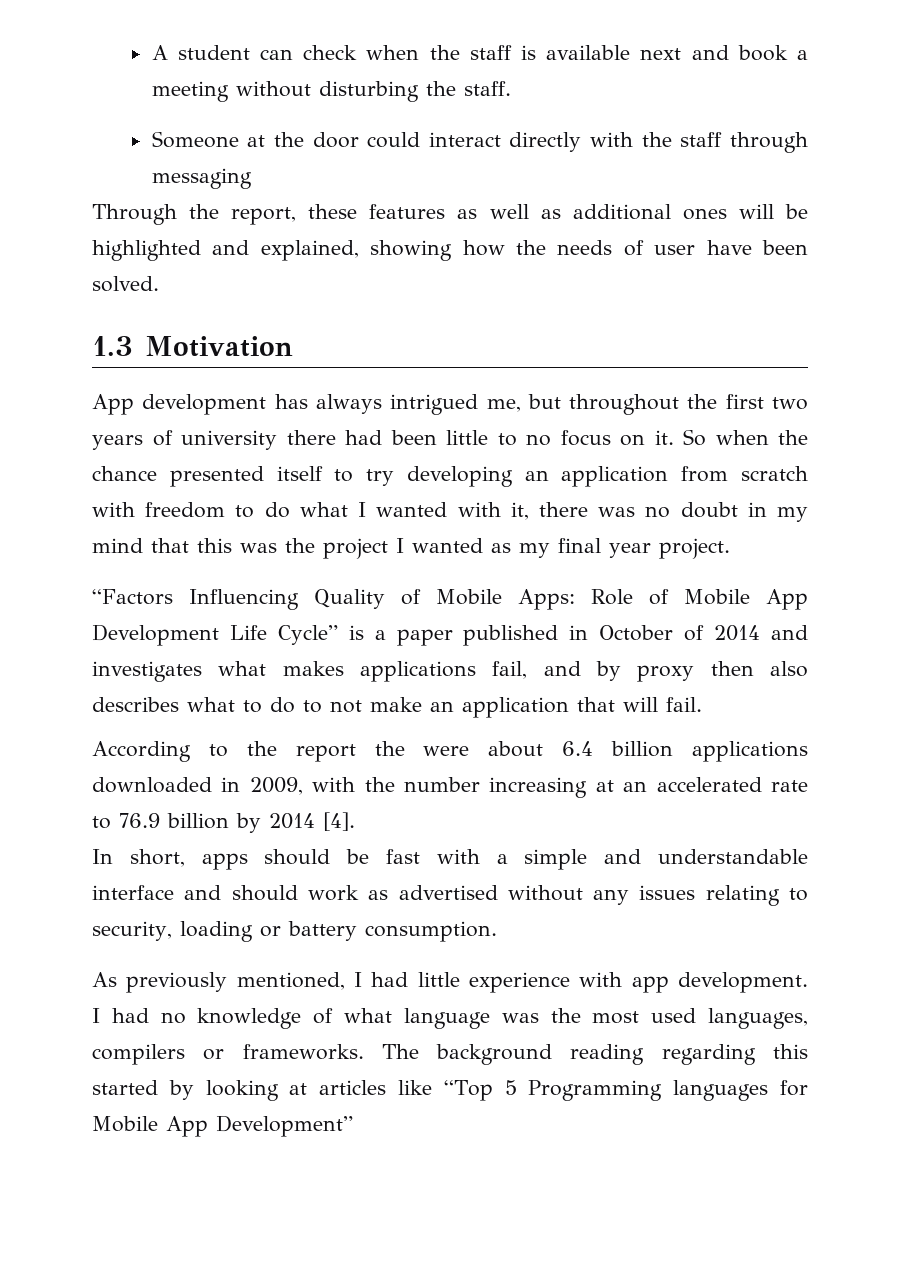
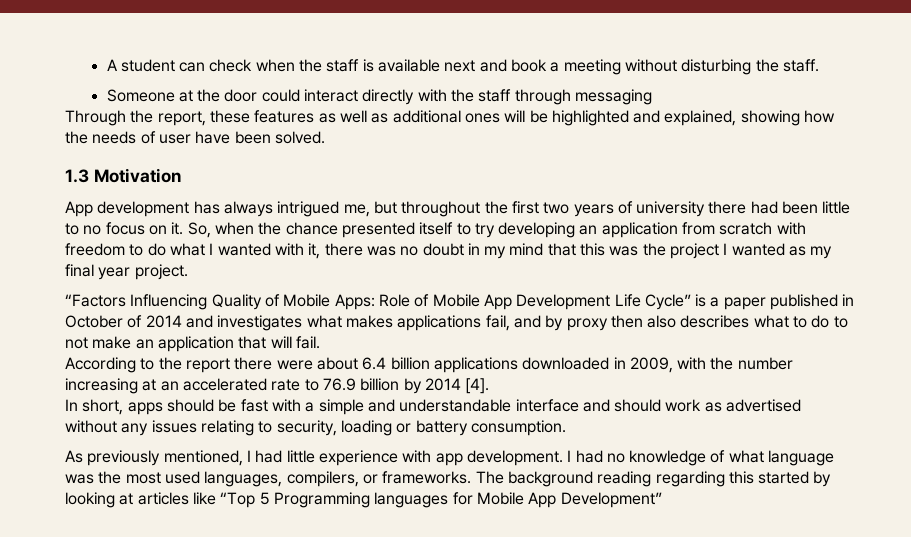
[683,429,706,446] So -> [187,222,211,238] So,
[374,741,405,756] the -> [234,357,273,370] there
[92,1044,185,1065] compilers -> [286,471,359,487] compilers,

